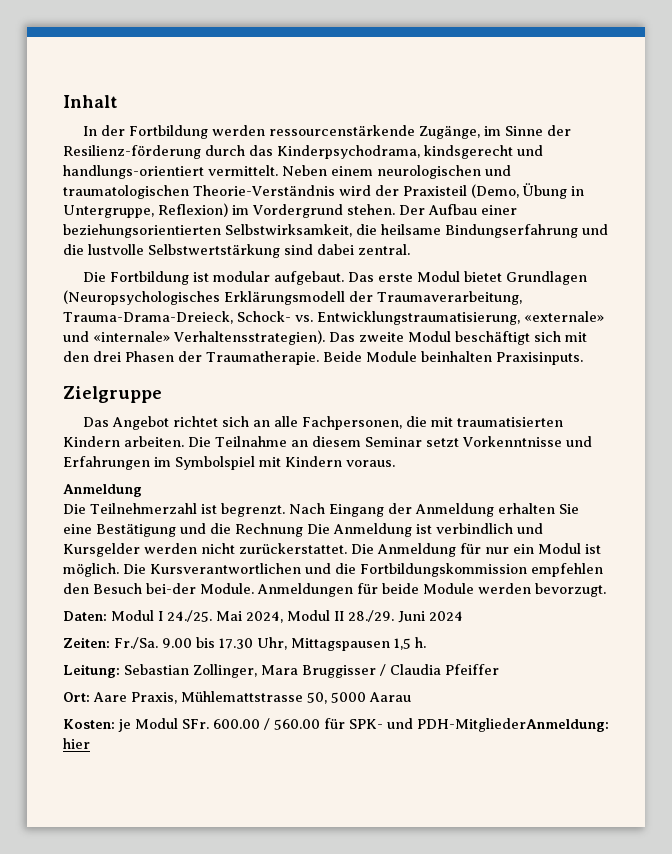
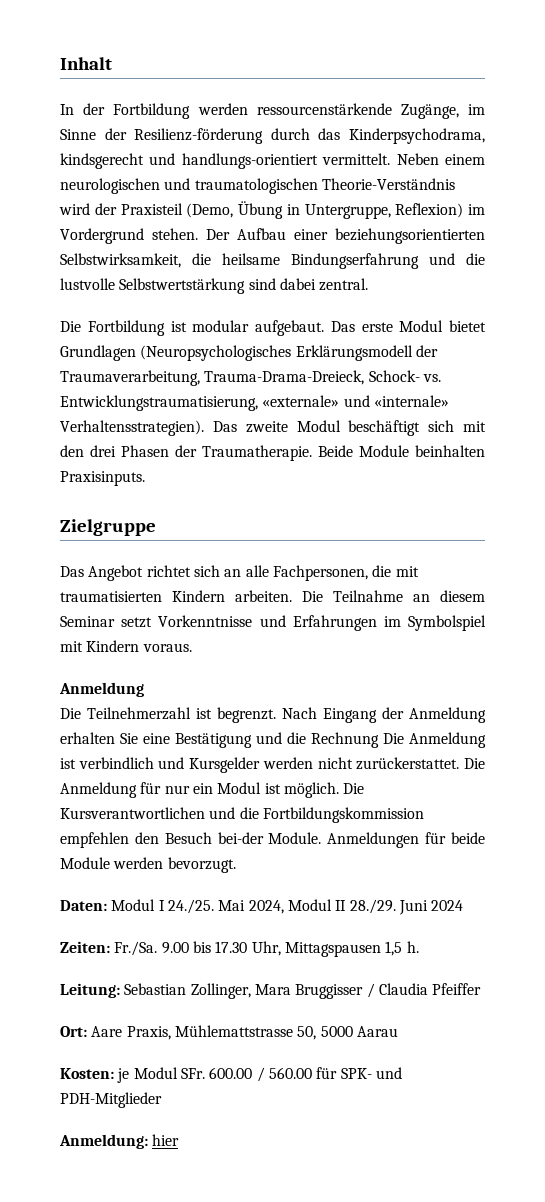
[417,718,609,732] PDH-MitgliederAnmeldung: -> [60,1092,162,1108] [59,1134,148,1149] PDH-Mitglieder // Anmeldung:

